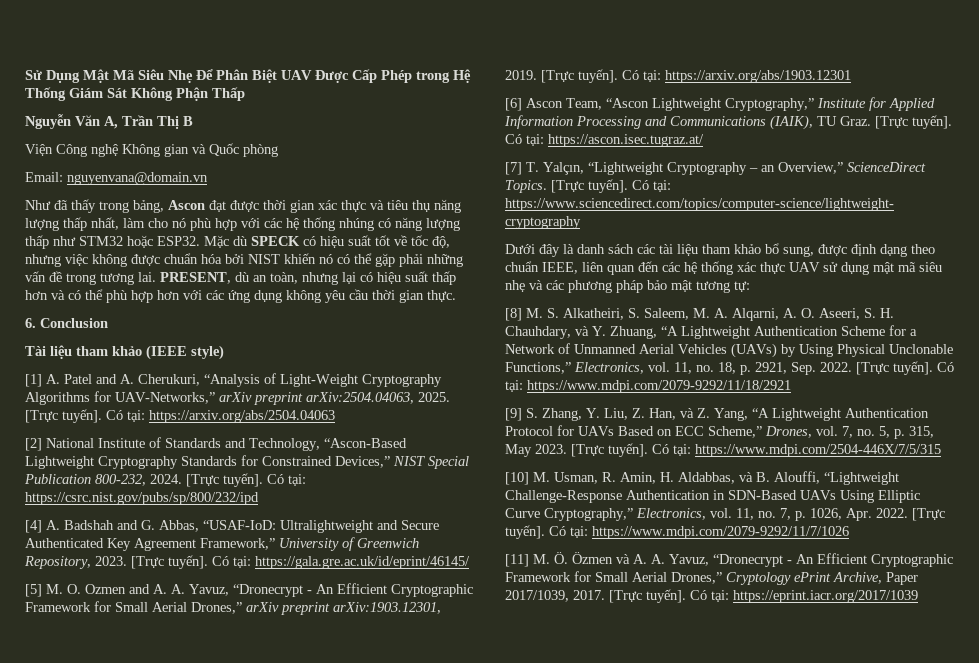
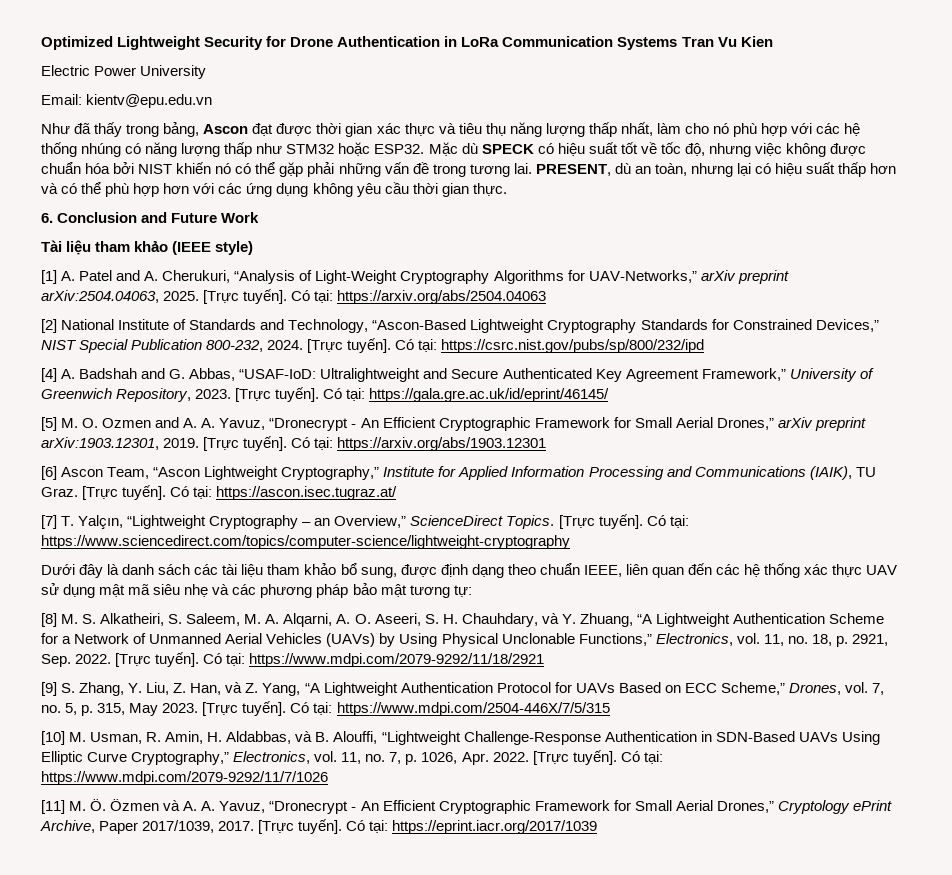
[25,69,471,83] [25,87,245,101] [25,114,193,129] [25,143,278,157] Sử Dụng Mật Mã Siêu Nhẹ Để Phân Biệt UAV Được Cấp Phép trong Hệ Thống Giám Sát Không Phận Thấp // Nguyễn Văn A, Trần Thị B // Viện Công nghệ Không gian và Quốc phòng -> [41,36,773,50] [41,65,207,79] Optimized Lightweight Security for Drone Authentication in LoRa Communication Systems Tran Vu Kien // Electric Power University
[67,172,208,185] nguyenvana@domain.vn -> [86,94,213,108] kientv@epu.edu.vn
(108, 323) none -> [141,212,260,223] and Future Work

